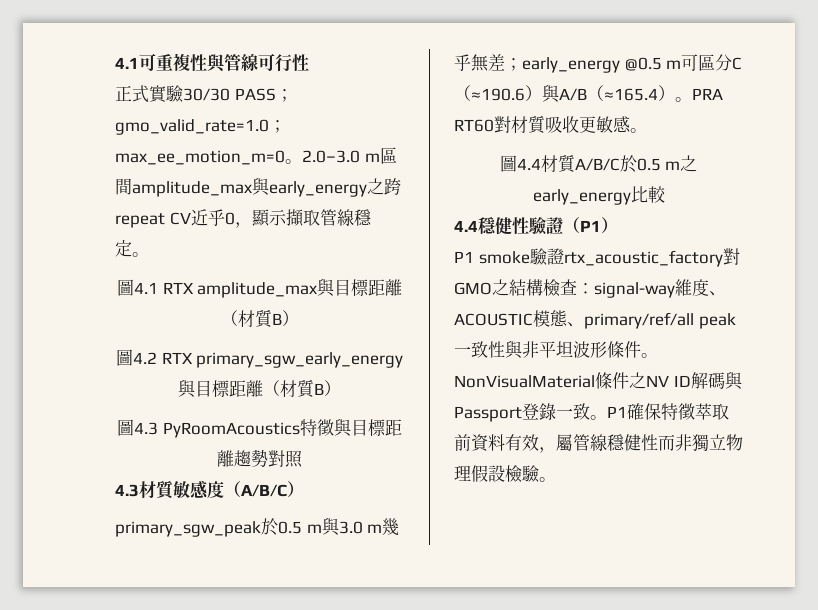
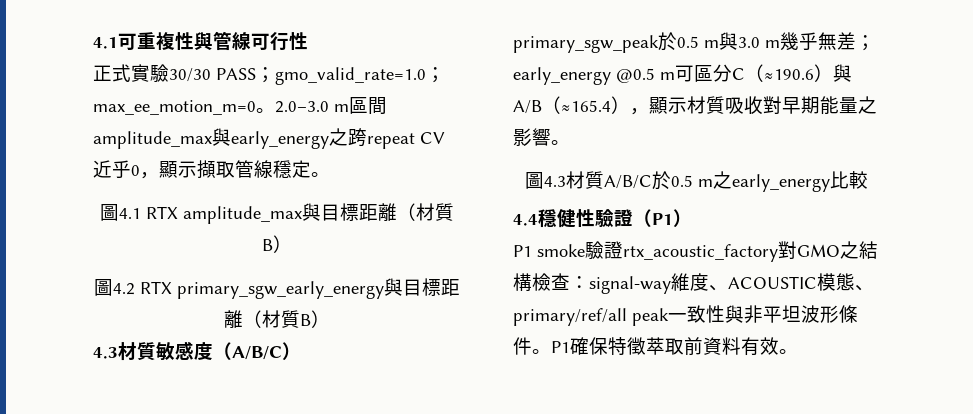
[117,419,402,438] [217,449,303,468] // 圖4.3 PyRoomAcoustics特徵與目標距離趨勢對照 -> (330, 319) none
[675,88,723,102] [454,116,647,134] [499,155,541,172] 。PRA RT60對材質吸收更敏感。 // 圖4.4 -> [630,96,877,115] [513,128,570,146] [525,172,566,189] ，顯示材質吸收對早期能量之影響。 // 圖4.3
[454,372,743,390] [454,403,607,422] NonVisualMaterial條件之NV ID解碼與Passport登錄一致。 -> (551, 351) none
[539,434,743,453] [454,465,540,483] ，屬管線穩健性而非獨立物理假設檢驗 -> (779, 346) none

